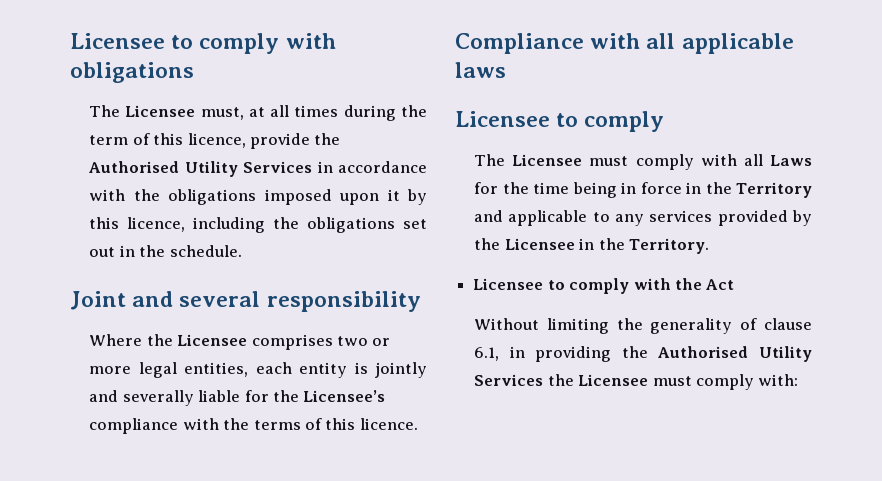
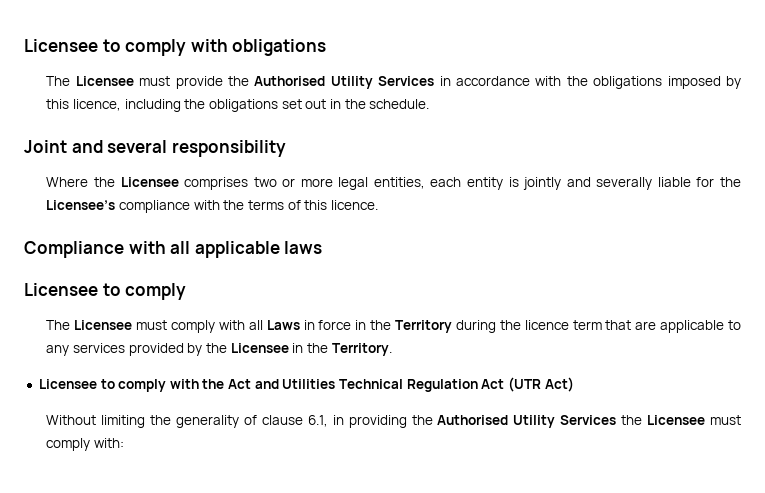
[200,105,427,121] [89,133,246,148] must, at all times during the term of this licence, -> [139,76,171,86] must
[339,189,400,205] upon it -> (721, 82) none
[474,182,617,198] for the time being -> (300, 325) none
[474,210,504,222] and -> [455,320,657,333] during the licence term that are
(735, 284) none -> [254,377,574,392] and Utilities Technical Regulation Act (UTR Act)

